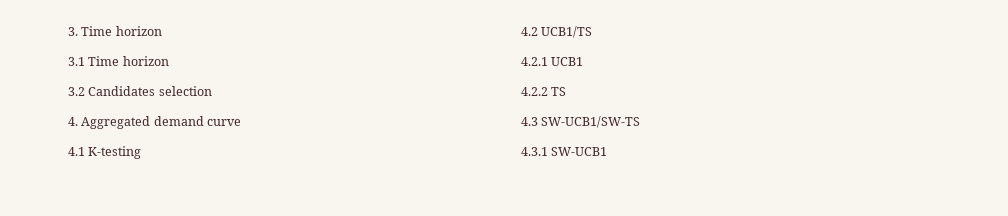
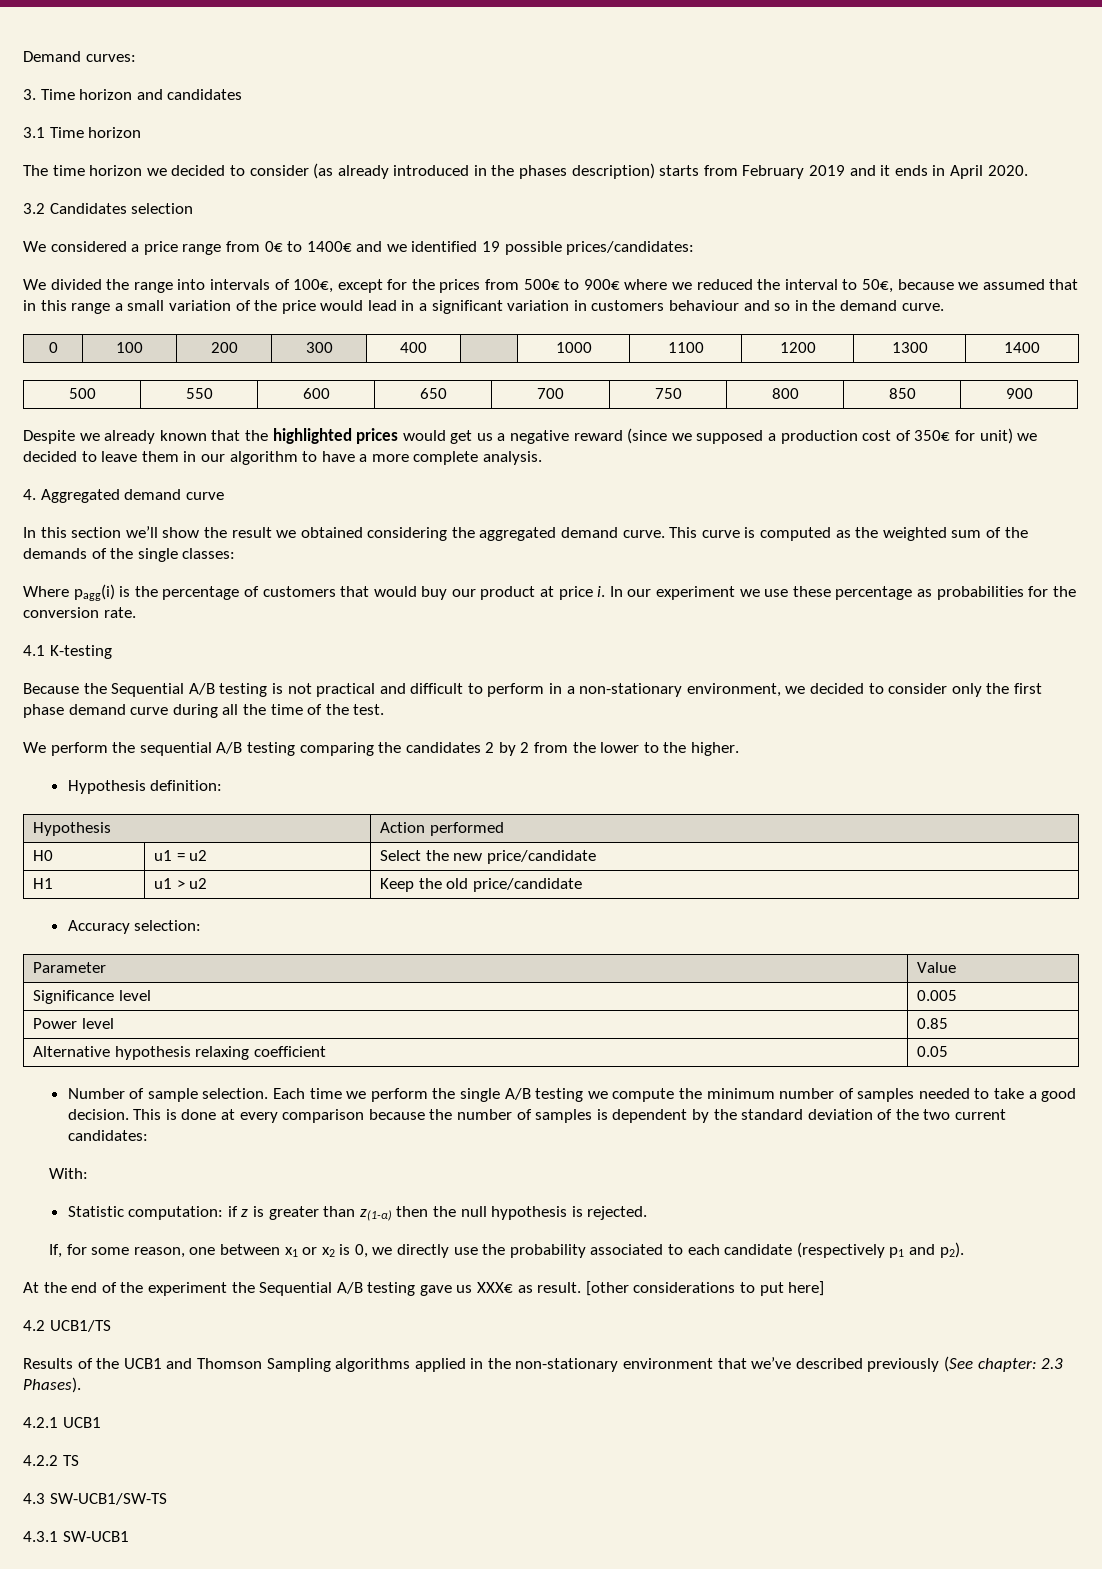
(68, 31) none -> [23,51,136,62] Demand curves: //
(162, 31) none -> [136,89,243,100] and candidates
[68,86,212,96] [68,116,242,129] [68,146,142,159] [521,26,593,38] 3.2 Candidates selection // 4. Aggregated demand curve // 4.1 K-testing // 4.2 UCB1/TS -> [23,163,1028,179] [23,203,194,214] [23,241,695,255] [23,279,1079,293] [23,300,944,314] [48,342,58,353] [116,342,143,353] [210,342,238,353] [305,342,333,353] [400,342,427,353] [555,342,592,353] [667,342,704,353] [779,342,816,353] [891,342,928,353] [1004,342,1040,353] [68,388,96,399] [185,388,213,399] [302,388,330,399] [419,388,447,399] [537,388,564,399] [654,388,682,399] [771,388,799,399] [888,388,916,399] [1005,388,1033,399] [23,428,1038,444] [23,451,543,465] [23,489,224,503] [23,526,1028,541] [23,548,236,562] [23,584,1076,601] [23,607,136,618] [23,645,112,659] [23,683,1042,697] [23,704,385,718] [23,742,740,756] [67,780,223,794] [33,822,112,836] [380,822,504,836] [33,850,54,861] [154,850,208,861] [380,850,596,864] [33,878,54,889] [154,878,208,889] [380,878,582,892] [67,920,202,934] [33,962,107,973] [917,962,957,973] [33,990,151,1004] [917,990,958,1001] [33,1018,114,1029] [917,1018,949,1029] [33,1046,326,1060] [917,1046,949,1057] [67,1088,1077,1102] [67,1109,1007,1123] [67,1130,148,1141] [48,1168,88,1179] [67,1206,648,1221] [48,1242,964,1258] [23,1281,825,1296] [23,1320,111,1332] [23,1356,1064,1372] [23,1377,81,1393] The time horizon we decided to consider (as already introduced in the phases description) starts from February 2019 and it ends in April 2020. // 3.2 Candidates selection // We considered a price range from 0€ to 1400€ and we identified 19 possible prices/candidates: // We divided the range into intervals of 100€, except for the prices from 500€ to 900€ where we reduced the interval to 50€, because we assumed that in this range a small variation of the price would lead in a significant variation in customers behaviour and so in the demand curve. // 0 | 100 | 200 | 300 | 400 | | 1000 | 1100 | 1200 | 1300 | 1400 // 500 | 550 | 600 | 650 | 700 | 750 | 800 | 850 | 900 // Despite we already known that the highlighted prices would get us a negative reward (since we supposed a production cost of 350€ for unit) we decided to leave them in our algorithm to have a more complete analysis. // 4. Aggregated demand curve // In this section we’ll show the result we obtained considering the aggregated demand curve. This curve is computed as the weighted sum of the demands of the single classes: // Where pagg(i) is the percentage of customers that would buy our product at price i. In our experiment we use these percentage as probabilities for the conversion rate. // 4.1 K-testing // Because the Sequential A/B testing is not practical and difficult to perform in a non-stationary environment, we decided to consider only the first phase demand curve during all the time of the test. // We perform the sequential A/B testing comparing the candidates 2 by 2 from the lower to the higher. // Hypothesis definition: // Hypothesis | Action performed // H0 | u1 = u2 | Select the new price/candidate // H1 | u1 > u2 | Keep the old price/candidate // Accuracy selection: // Parameter | Value // Significance level | 0.005 // Power level | 0.85 // Alternative hypothesis relaxing coefficient | 0.05 // Number of sample selection. Each time we perform the single A/B testing we compute the minimum number of samples needed to take a good decision. This is done at every comparison because the number of samples is dependent by the standard deviation of the two current candidates: // With: // Statistic computation: if z is greater than z(1-α) then the null hypothesis is rejected. // If, for some reason, one between x1 or x2 is 0, we directly use the probability associated to each candidate (respectively p1 and p2). // At the end of the experiment the Sequential A/B testing gave us XXX€ as result. [other considerations to put here] // 4.2 UCB1/TS // Results of the UCB1 and Thomson Sampling algorithms applied in the non-stationary environment that we’ve described previously (See chapter: 2.3 Phases).

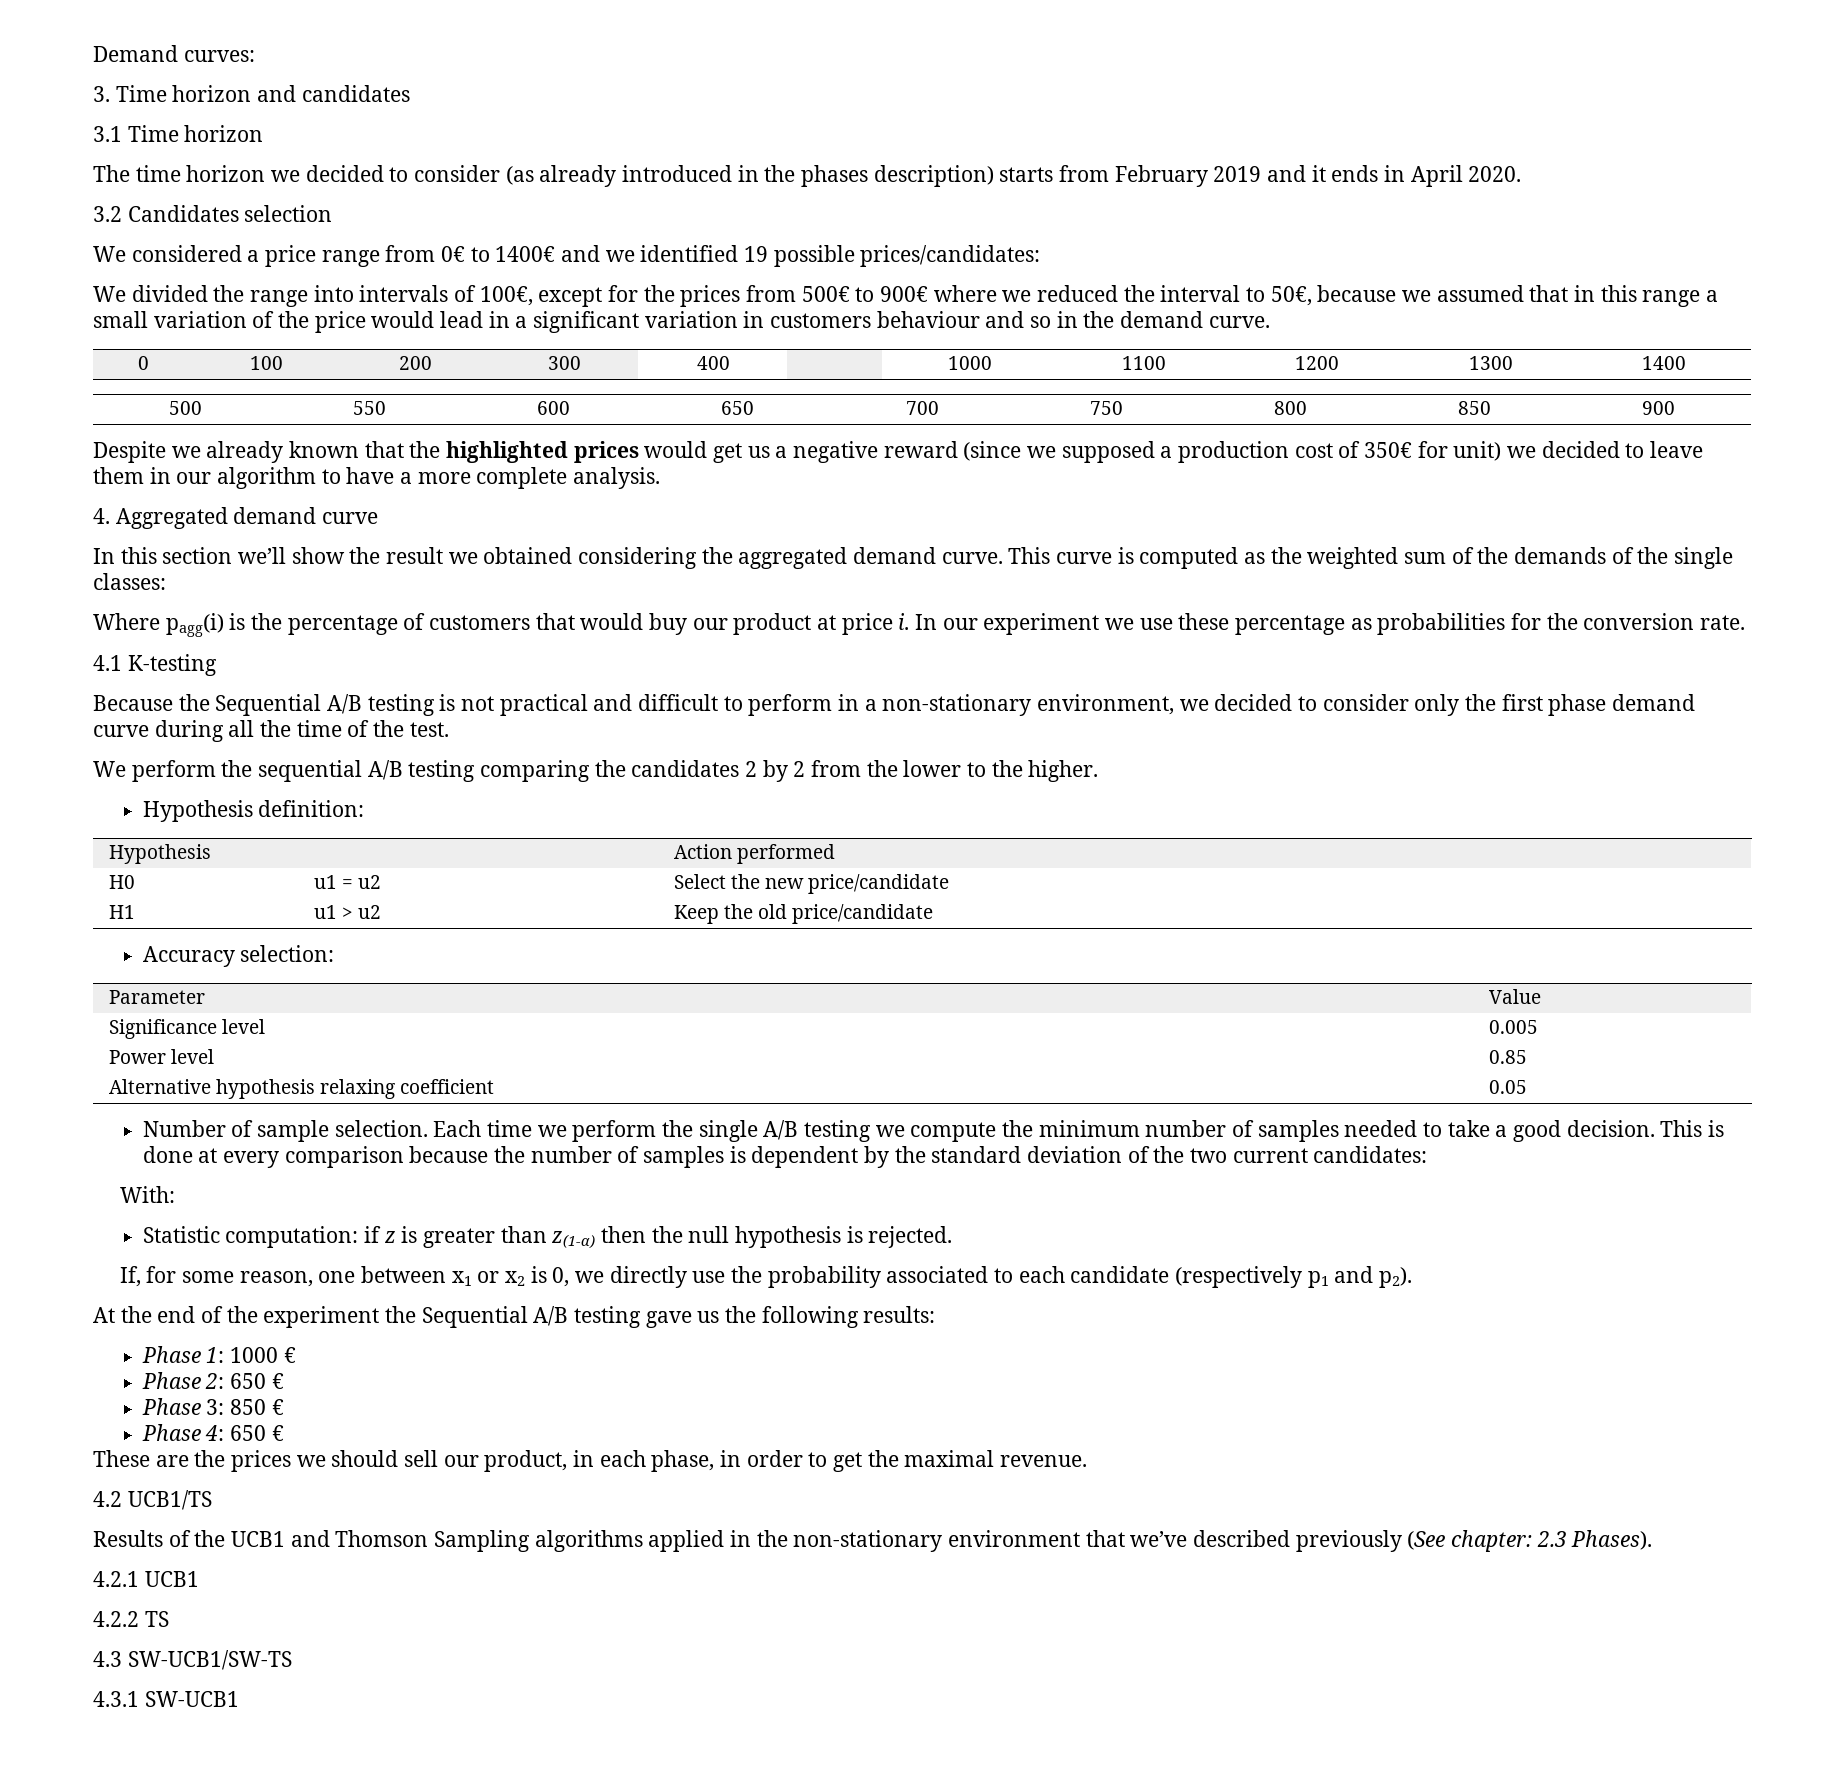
[477,1281,825,1296] XXX€ as result. [other considerations to put here] -> [725,1306,936,1328] [141,1346,296,1363] [141,1372,284,1389] [141,1398,284,1415] [141,1424,284,1441] [93,1450,1088,1472] the following results: // Phase 1: 1000 € // Phase 2: 650 € // Phase 3: 850 € // Phase 4: 650 € // These are the prices we should sell our product, in each phase, in order to get the maximal revenue.

